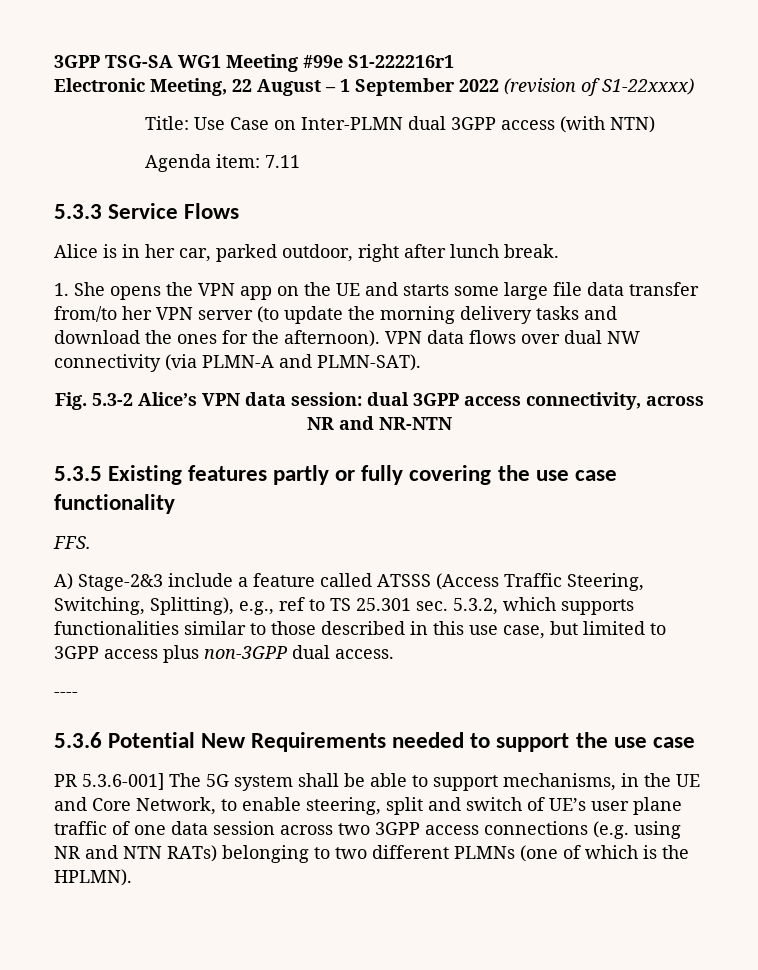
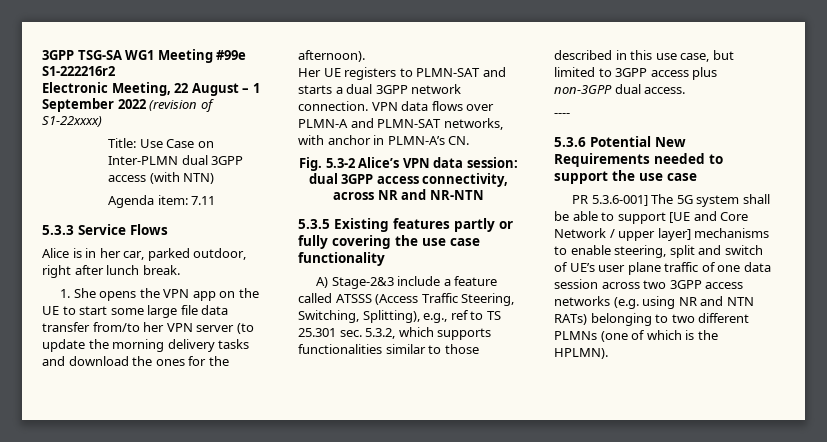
[348,55,454,68] S1-222216r1 -> [42,66,115,76] S1-222216r2
[365,282,449,296] and starts -> [62,306,108,315] to start
[385,330,640,344] [54,354,421,372] VPN data flows over dual NW connectivity (via PLMN-A and PLMN-SAT). -> [298,67,506,80] [298,84,462,94] [298,101,495,111] [298,118,503,130] [298,135,470,145] // Her UE registers to PLMN-SAT and starts a dual 3GPP network connection. VPN data flows over PLMN-A and PLMN-SAT networks, with anchor in PLMN-A’s CN.
[53,536,91,549] // FFS. -> (385, 259) none
[503,773,700,791] [54,797,216,815] mechanisms, in the UE and Core Network, -> [669,211,749,223] [554,228,770,241] [UE and Core Network / upper layer] mechanisms
[484,821,588,835] connections -> [554,296,610,306] networks

